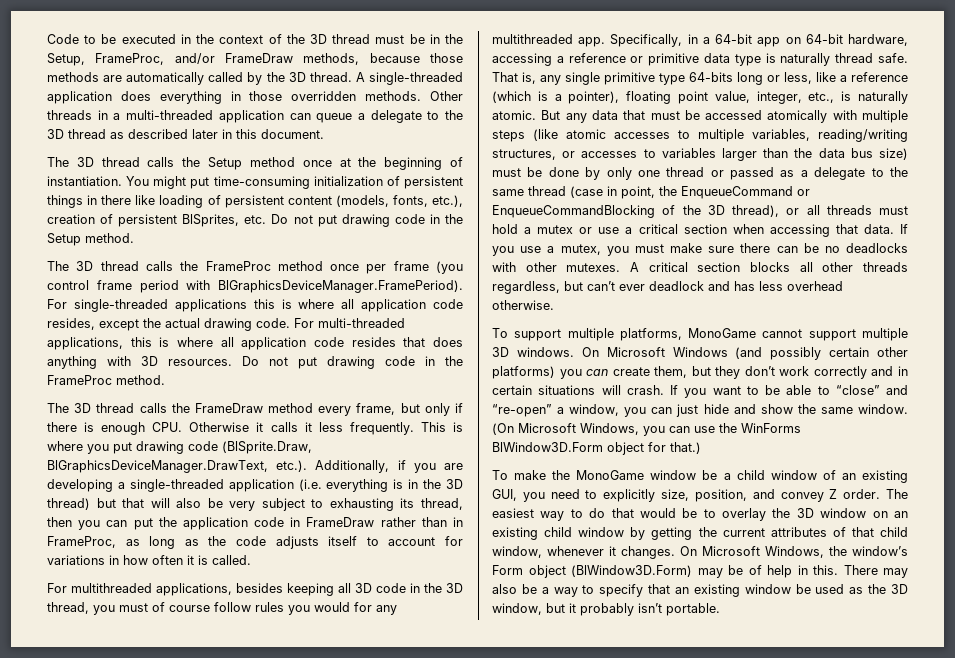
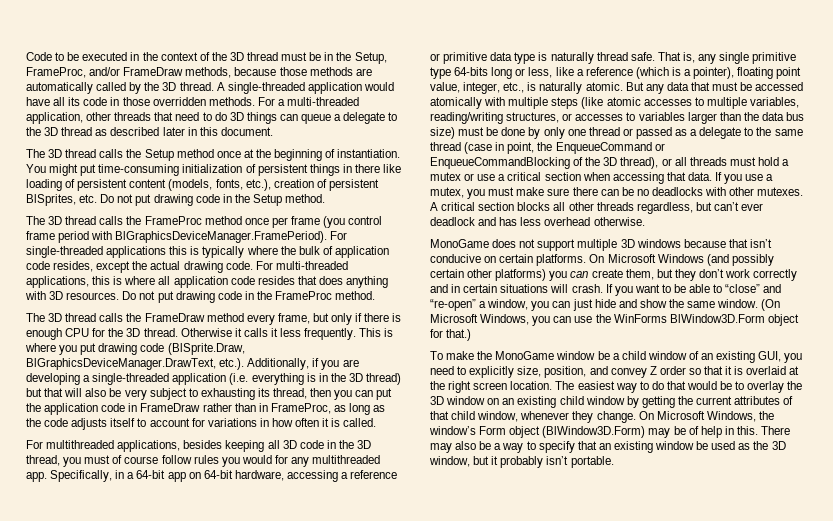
[120,91,463,104] [47,110,284,123] does everything in those overridden methods. Other threads in a multi-threaded application -> [363,82,394,91] [26,97,360,106] [26,112,277,124] would have all its code in those overridden methods. For a multi-threaded application, other threads that need to do 3D things
[298,299,355,309] where all -> [202,246,333,258] typically where the bulk of
[152,422,183,432] CPU. -> [65,328,178,337] CPU for the 3D thread.
[492,328,908,341] [492,347,574,357] To support multiple platforms, MonoGame cannot support multiple 3D windows. -> [430,239,772,251] [430,254,587,266] MonoGame does not support multiple 3D windows because that isn’t conducive on certain platforms.
[843,489,881,499] order. -> [659,366,800,375] [430,381,553,393] order so that it is overlaid at the right screen location.
[609,546,675,559] it changes. -> [572,411,636,423] they change.

